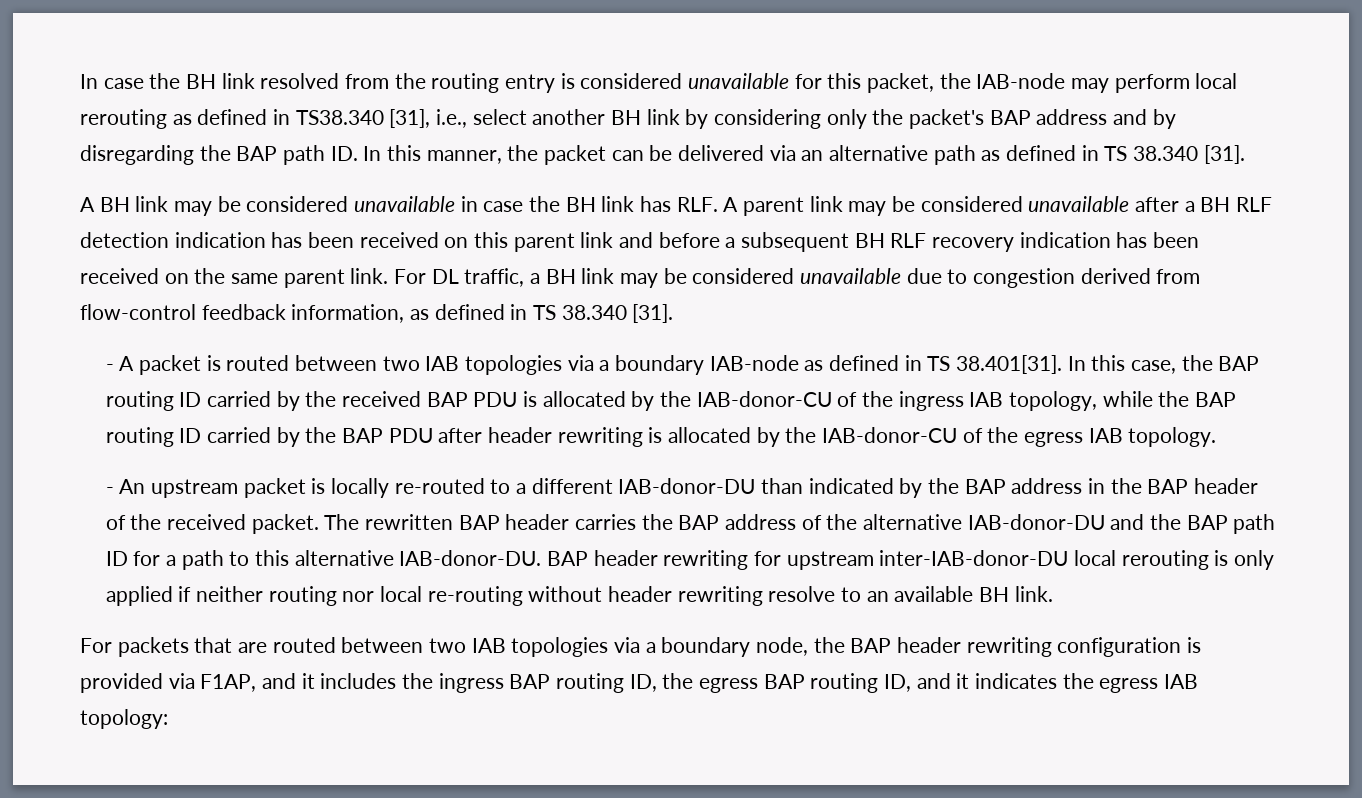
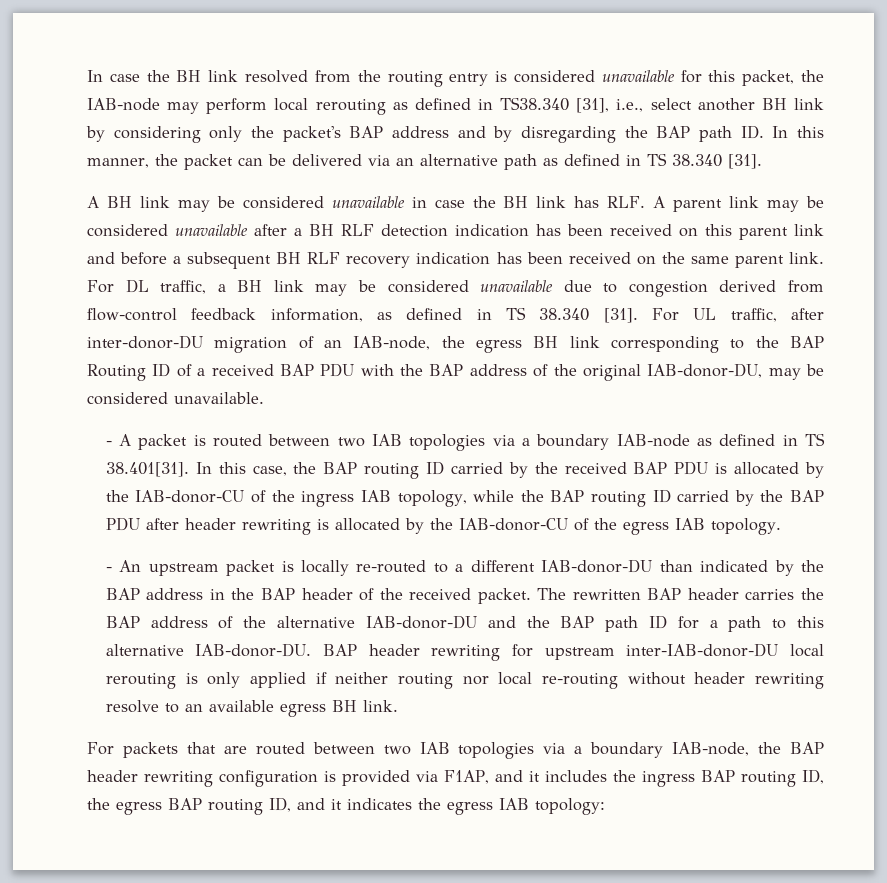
(674, 313) none -> [651,308,824,322] [87,335,824,353] [87,363,824,381] [87,392,264,405] For UL traffic, after inter-donor-DU migration of an IAB-node, the egress BH link corresponding to the BAP Routing ID of a received BAP PDU with the BAP address of the original IAB-donor-DU, may be considered unavailable.
(974, 594) none -> [279,704,326,717] egress
[756,637,809,656] node, -> [672,742,750,756] IAB-node,

